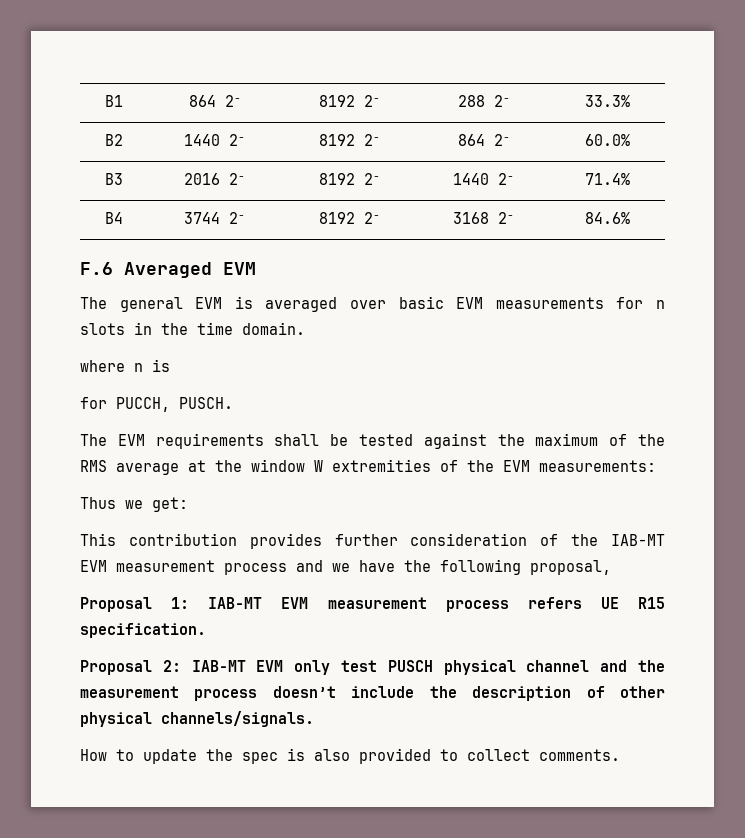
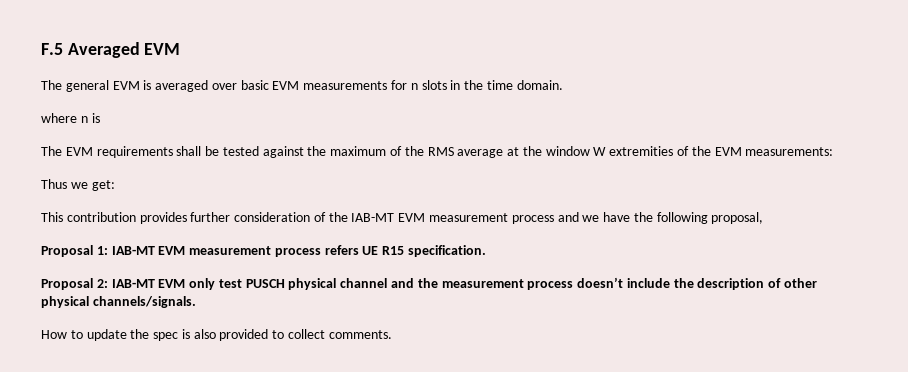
[105,95,123,107] [188,95,241,107] [318,95,380,107] [457,95,510,107] [585,95,630,107] [105,134,123,146] [184,134,245,146] [318,134,380,146] [457,134,510,146] [585,134,630,146] [105,173,123,185] [184,173,245,185] [318,173,380,185] [453,173,514,185] [585,173,630,185] [105,212,123,224] [184,212,245,224] [318,212,380,224] [453,212,514,224] [585,212,630,224] [80,262,113,275] B1 | 864 2- | 8192 2- | 288 2- | 33.3% // B2 | 1440 2- | 8192 2- | 864 2- | 60.0% // B3 | 2016 2- | 8192 2- | 1440 2- | 71.4% // B4 | 3744 2- | 8192 2- | 3168 2- | 84.6% // F.6 -> [41,43,63,55] F.5
[80,397,233,412] // for PUCCH, PUSCH. -> (100, 118) none

